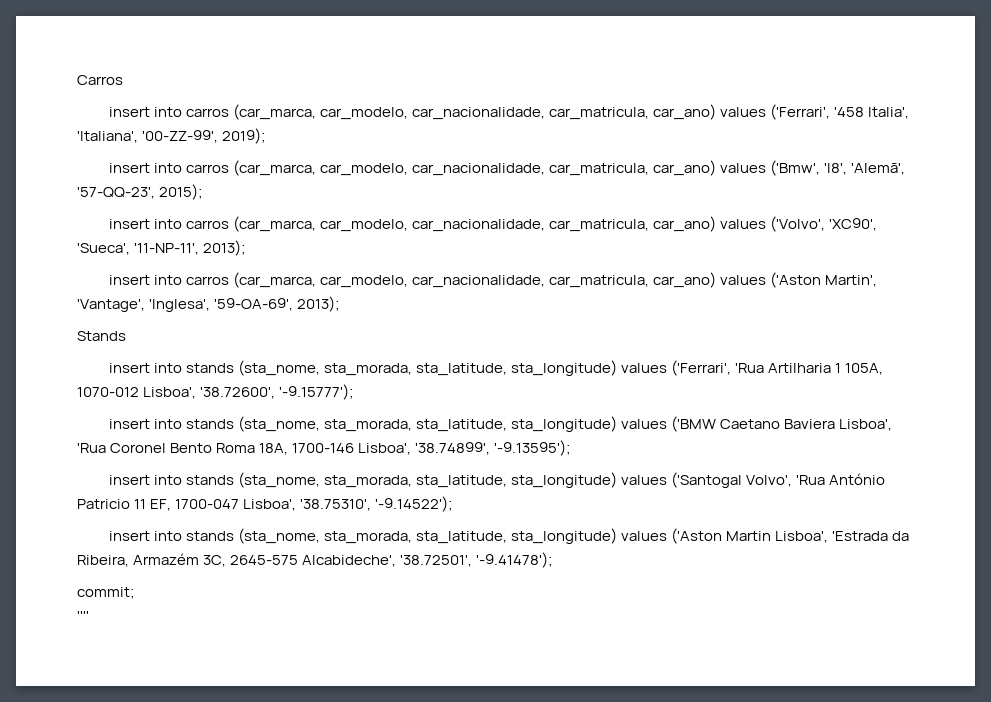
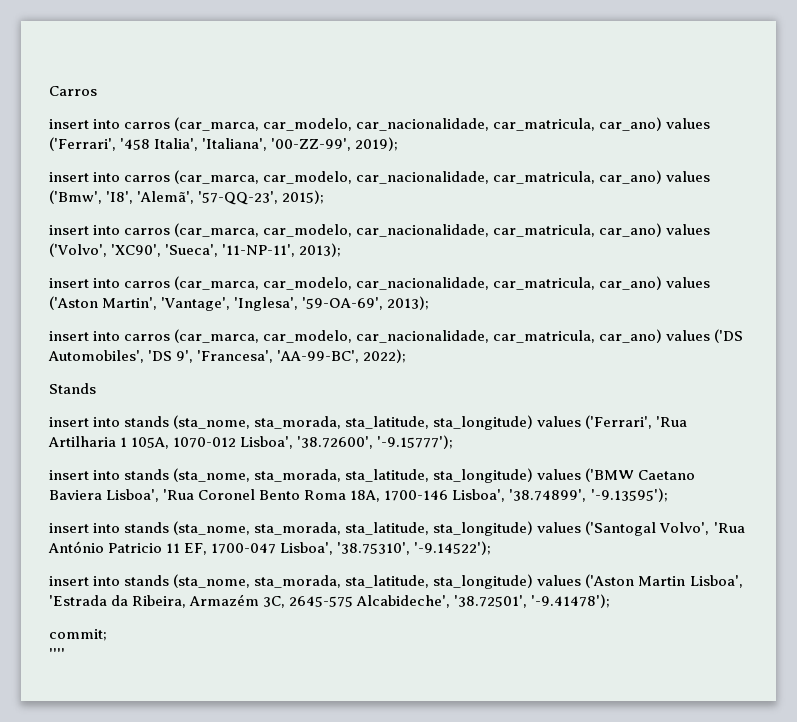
(341, 304) none -> [49,329,744,343] [48,349,407,363] // insert into carros (car_marca, car_modelo, car_nacionalidade, car_matricula, car_ano) values ('DS Automobiles', 'DS 9', 'Francesa', 'AA-99-BC', 2022);

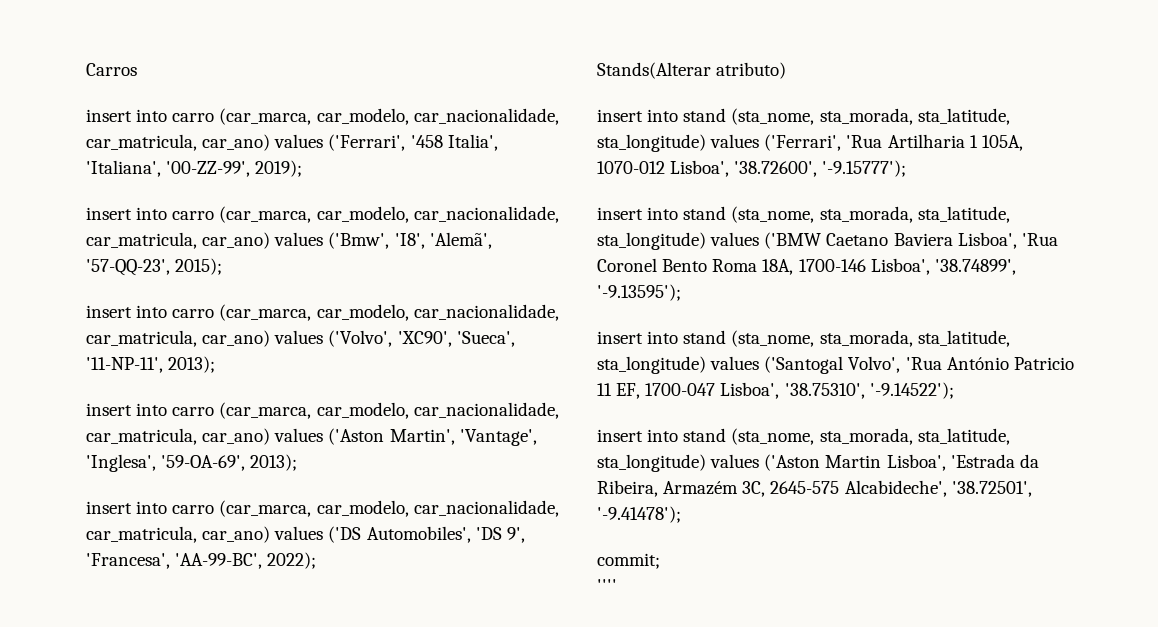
[124,122,171,129] carros -> [172,113,215,122] carro
[124,175,171,182] carros -> [172,211,215,220] carro
[124,228,171,235] carros -> [172,309,215,318] carro
[124,281,171,288] carros -> [172,407,215,416] carro
[124,334,171,341] carros -> [172,505,215,514] carro
[49,383,96,394] [49,416,170,427] Stands // insert into stands -> [597,62,787,79] [597,108,727,122] Stands(Alterar atributo) // insert into stand
[124,469,170,480] stands -> [683,206,727,220] stand
[124,522,170,533] stands -> [683,330,727,344] stand
[124,575,170,586] stands -> [683,428,727,442] stand

